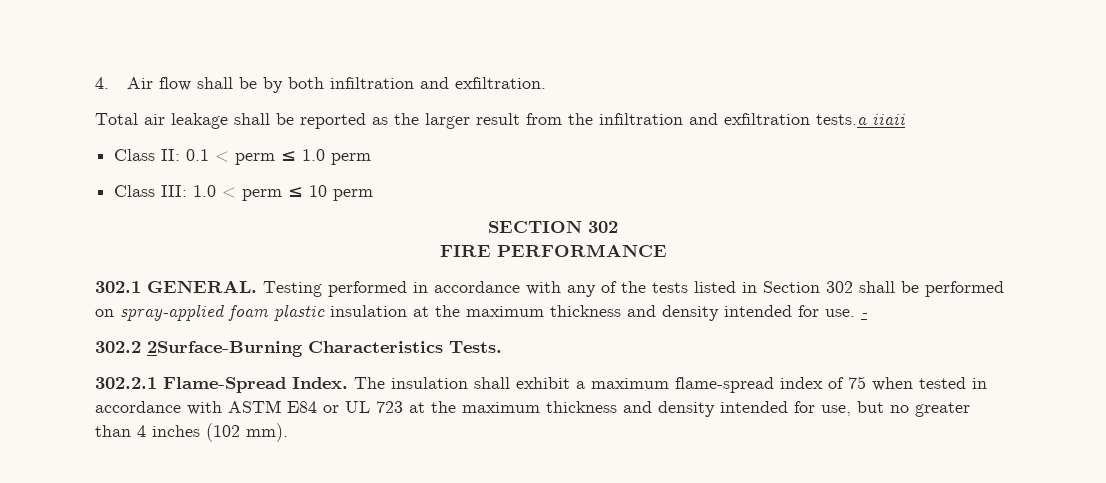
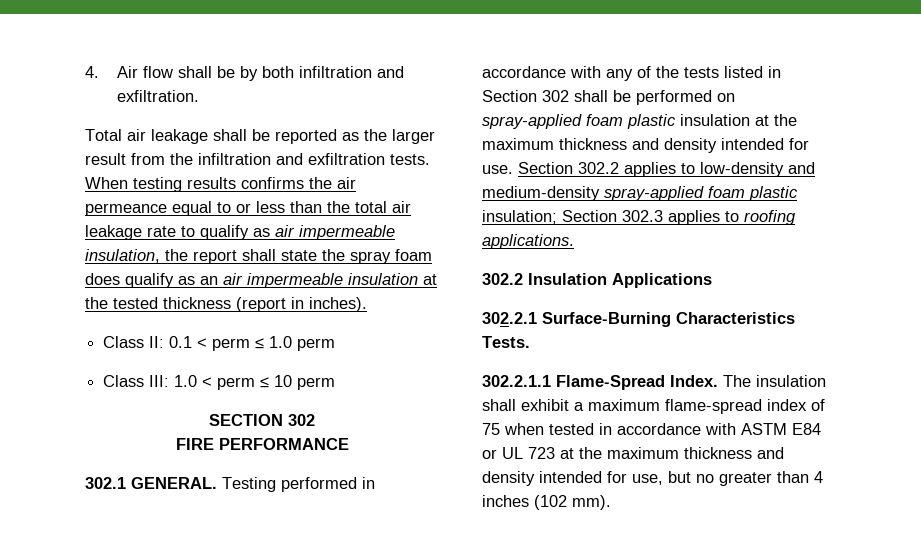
[816,114,905,125] tests.a iiaii -> [390,154,430,165] [85,177,356,192] [85,201,411,216] [85,225,395,240] [85,249,432,264] [85,273,437,288] [85,297,367,312] tests. When testing results confirms the air permeance equal to or less than the total air leakage rate to qualify as air impermeable insulation, the report shall state the spray foam does qualify as an air impermeable insulation at the tested thickness (report in inches).
[861,313,868,317] [95,341,303,357] - // 302.2 2Surface-Burning -> [518,162,815,177] [482,186,798,201] [482,210,796,225] [482,234,574,249] [482,273,712,288] [482,312,671,327] Section 302.2 applies to low-density and medium-density spray-applied foam plastic insulation; Section 302.3 applies to roofing applications. // 302.2 Insulation Applications // 302.2.1 Surface-Burning
[95,377,157,389] 302.2.1 -> [482,375,551,387] 302.2.1.1

